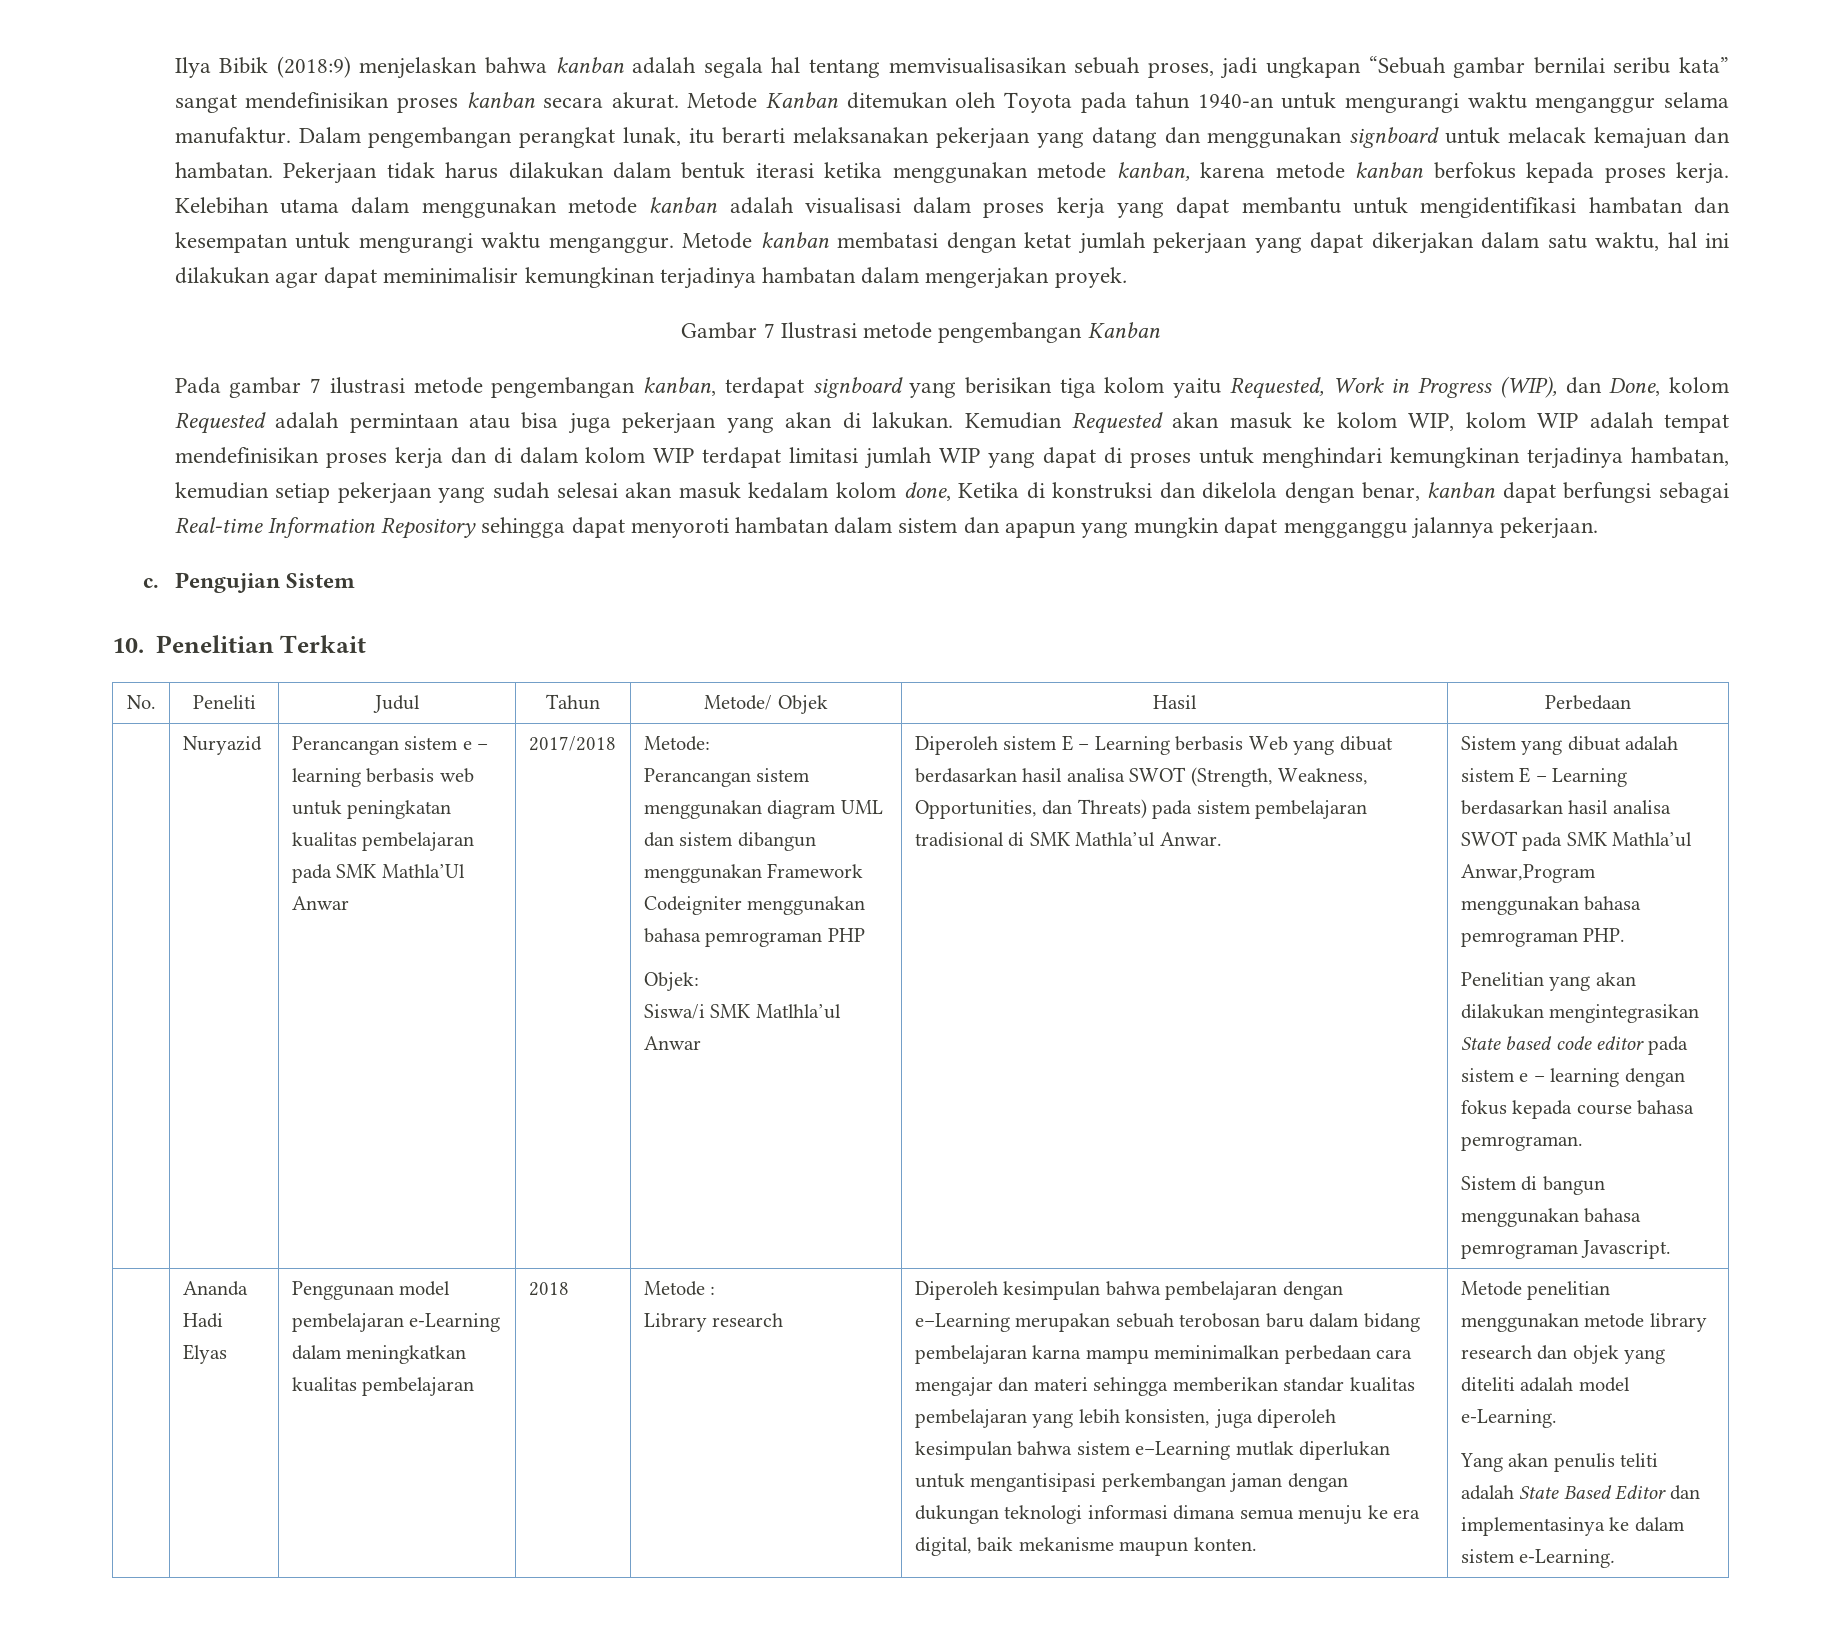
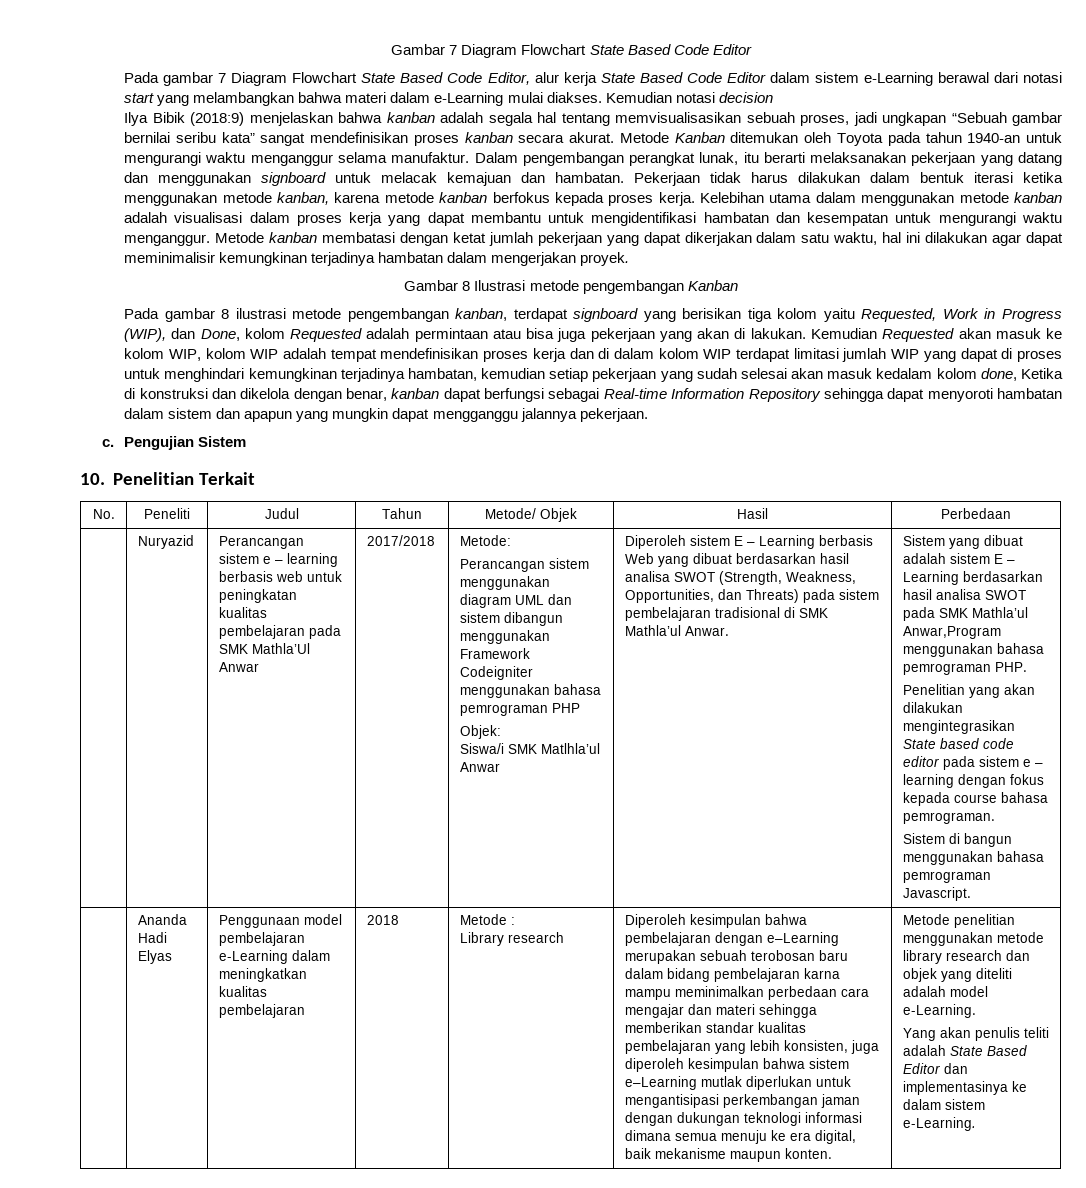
(174, 67) none -> [391,44,752,58] [124,72,1062,86] [124,92,773,106] Gambar 7 Diagram Flowchart State Based Code Editor // Pada gambar 7 Diagram Flowchart State Based Code Editor, alur kerja State Based Code Editor dalam sistem e-Learning berawal dari notasi start yang melambangkan bahwa materi dalam e-Learning mulai diakses. Kemudian notasi decision //
[763,323,775,338] 7 -> [462,281,471,291] 8
[310,378,322,393] 7 -> [221,309,230,319] 8

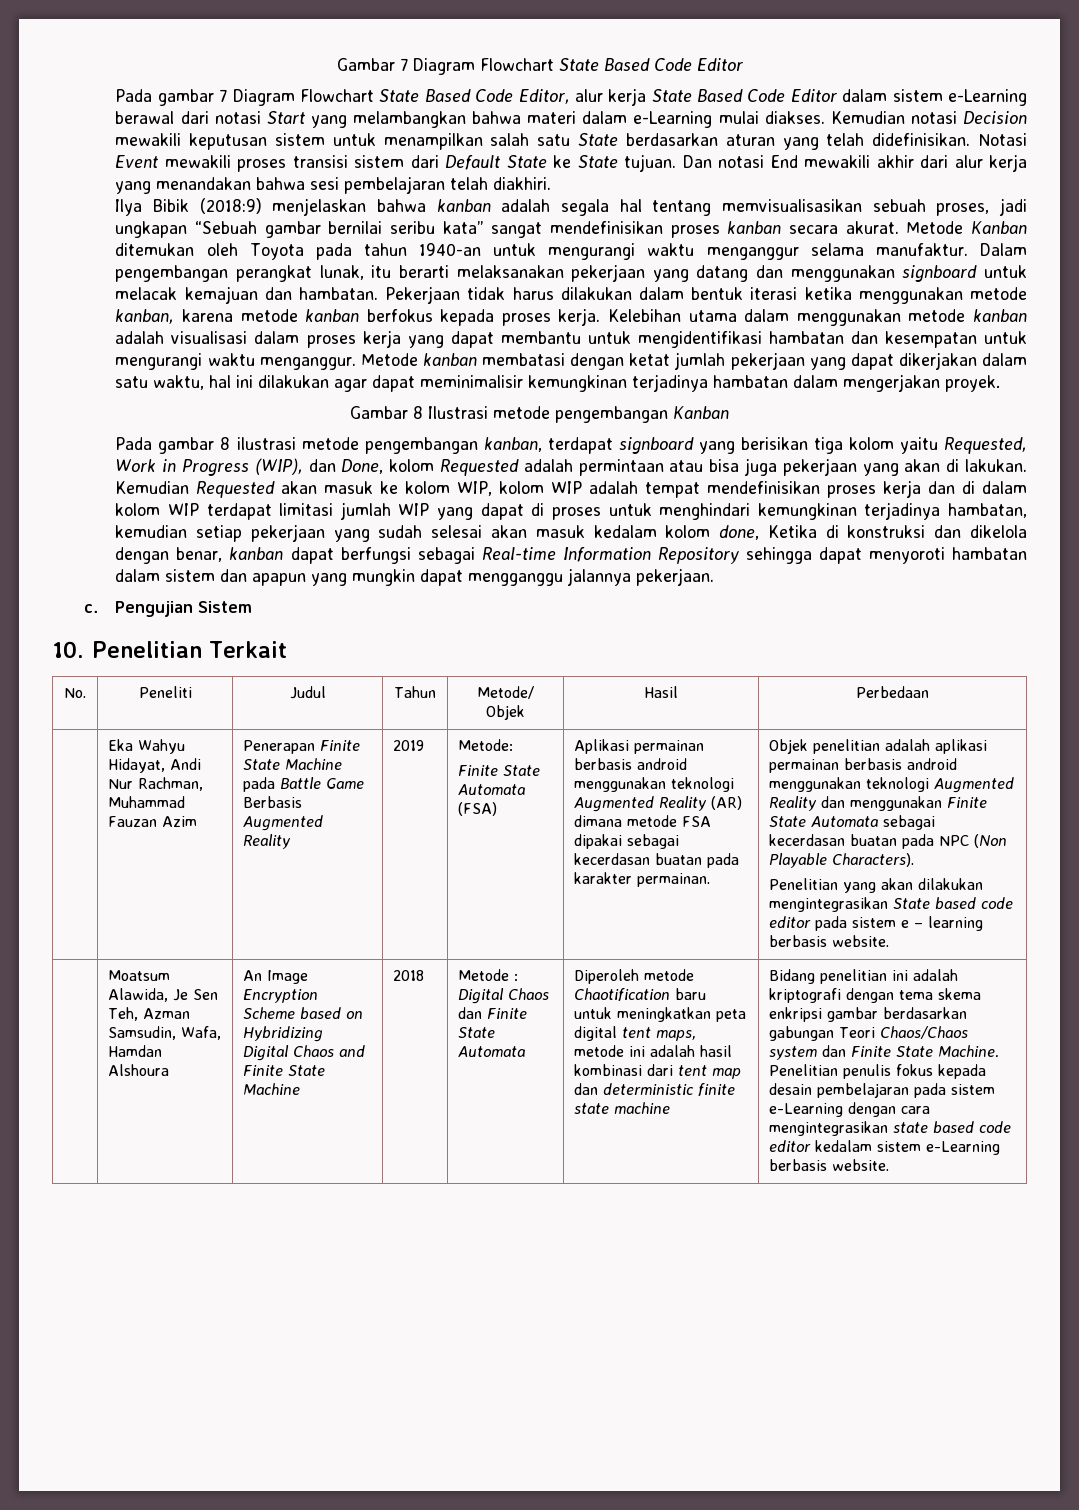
[124,93,155,103] start -> [266,111,305,124] Start
[718,92,773,103] decision -> [962,111,1027,124] [115,133,1027,150] [115,154,1028,172] [115,176,552,194] Decision mewakili keputusan sistem untuk menampilkan salah satu State berdasarkan aturan yang telah didefinisikan. Notasi Event mewakili proses transisi sistem dari Default State ke State tujuan. Dan notasi End mewakili akhir dari alur kerja yang menandakan bahwa sesi pembelajaran telah diakhiri.
[137,535,194,549] [218,536,304,549] [218,553,338,567] [218,571,342,582] [218,589,297,603] [218,607,267,618] [218,625,341,639] [218,643,310,654] [218,662,259,672] [366,535,435,546] [459,535,511,546] [459,558,589,572] [459,576,550,590] [459,594,572,608] [459,612,563,626] [459,630,550,644] [459,648,530,659] [459,666,533,680] [459,684,601,698] [459,703,580,716] [459,725,501,739] [459,743,600,754] [459,762,500,772] [624,535,873,549] [624,553,849,567] [624,571,856,585] [624,589,879,603] [624,607,828,621] [624,625,729,636] [902,535,1023,549] [902,553,1015,564] [902,571,1043,585] [902,589,1026,600] [902,607,1028,621] [902,626,1001,639] [902,643,1044,657] [902,662,1027,675] Nuryazid | Perancangan sistem e – learning berbasis web untuk peningkatan kualitas pembelajaran pada SMK Mathla’Ul Anwar | 2017/2018 | Metode: // Perancangan sistem menggunakan diagram UML dan sistem dibangun menggunakan Framework Codeigniter menggunakan bahasa pemrograman PHP // Objek: // Siswa/i SMK Matlhla’ul Anwar | Diperoleh sistem E – Learning berbasis Web yang dibuat berdasarkan hasil analisa SWOT (Strength, Weakness, Opportunities, dan Threats) pada sistem pembelajaran tradisional di SMK Mathla’ul Anwar. | Sistem yang dibuat adalah sistem E – Learning berdasarkan hasil analisa SWOT pada SMK Mathla’ul Anwar,Program menggunakan bahasa pemrograman PHP. -> [108,739,186,754] [108,758,202,773] [108,777,204,791] [108,796,186,808] [108,816,198,827] [243,740,361,754] [243,758,343,770] [243,777,365,792] [243,796,303,808] [243,815,324,831] [243,834,292,849] [393,740,425,751] [458,739,514,751] [458,765,541,776] [458,784,526,795] [458,802,498,816] [574,739,705,754] [574,758,688,770] [574,777,735,792] [574,796,743,812] [574,815,712,827] [574,834,680,849] [574,853,740,868] [574,872,711,887] [769,739,988,754] [769,758,958,773] [769,777,1015,793] [769,796,988,811] [769,815,936,830] [769,834,1008,849] [769,853,915,868] Eka Wahyu Hidayat, Andi Nur Rachman, Muhammad Fauzan Azim | Penerapan Finite State Machine pada Battle Game Berbasis Augmented Reality | 2019 | Metode: // Finite State Automata (FSA) | Aplikasi permainan berbasis android menggunakan teknologi Augmented Reality (AR) dimana metode FSA dipakai sebagai kecerdasan buatan pada karakter permainan. | Objek penelitian adalah aplikasi permainan berbasis android menggunakan teknologi Augmented Reality dan menggunakan Finite State Automata sebagai kecerdasan buatan pada NPC (Non Playable Characters).
[957,774,1044,788] [902,792,1048,806] [902,812,995,824] [902,833,1012,847] [902,851,1044,865] [902,871,991,883] [902,887,971,901] [137,914,187,925] [137,932,167,943] [137,950,172,964] [218,914,342,928] [218,932,305,946] [218,950,330,964] [218,968,307,982] [218,986,267,997] [218,1004,305,1018] [366,915,399,925] [459,914,515,925] [459,932,564,946] [624,914,807,928] [624,932,839,946] [624,950,848,964] [624,968,840,982] [624,986,869,1000] [624,1004,817,1018] [624,1022,806,1033] [624,1040,879,1054] [624,1058,849,1072] [624,1076,851,1090] [624,1094,860,1108] [624,1112,862,1126] [624,1130,856,1144] [624,1148,832,1162] [902,914,1015,928] [902,932,1044,946] [902,950,1030,964] [902,968,1012,982] [902,986,988,997] [902,1004,976,1018] [902,1027,1049,1041] [902,1045,1027,1056] [902,1063,968,1074] [902,1081,1027,1095] [902,1099,985,1110] [902,1117,976,1131] dengan fokus kepada course bahasa pemrograman. // Sistem di bangun menggunakan bahasa pemrograman Javascript. // | Ananda Hadi Elyas | Penggunaan model pembelajaran e-Learning dalam meningkatkan kualitas pembelajaran | 2018 | Metode : // Library research | Diperoleh kesimpulan bahwa pembelajaran dengan e–Learning merupakan sebuah terobosan baru dalam bidang pembelajaran karna mampu meminimalkan perbedaan cara mengajar dan materi sehingga memberikan standar kualitas pembelajaran yang lebih konsisten, juga diperoleh kesimpulan bahwa sistem e–Learning mutlak diperlukan untuk mengantisipasi perkembangan jaman dengan dukungan teknologi informasi dimana semua menuju ke era digital, baik mekanisme maupun konten. | Metode penelitian menggunakan metode library research dan objek yang diteliti adalah model e-Learning. // Yang akan penulis teliti adalah State Based Editor dan implementasinya ke dalam sistem e-Learning. -> [769,935,890,947] [108,970,171,981] [108,988,219,1002] [108,1007,191,1021] [108,1026,222,1040] [108,1045,163,1057] [108,1064,170,1076] [243,970,309,984] [243,989,319,1003] [243,1007,364,1019] [243,1026,324,1042] [243,1045,366,1061] [243,1065,326,1076] [243,1083,301,1095] [393,970,425,981] [458,969,519,981] [458,988,550,1004] [458,1007,528,1019] [458,1027,496,1038] [458,1046,526,1057] [574,969,695,984] [574,988,707,1001] [574,1007,747,1022] [574,1026,697,1041] [574,1045,733,1057] [574,1064,742,1079] [574,1083,736,1096] [574,1102,671,1114] [769,969,959,984] [769,988,982,1003] [769,1007,968,1022] [769,1026,969,1041] [769,1045,1000,1060] [769,1064,987,1079] [769,1083,996,1098] [769,1102,931,1117] [769,1121,1012,1136] [769,1140,1001,1155] [769,1159,890,1171] berbasis website. // | Moatsum Alawida, Je Sen Teh, Azman Samsudin, Wafa, Hamdan Alshoura | An Image Encryption Scheme based on Hybridizing Digital Chaos and Finite State Machine | 2018 | Metode : Digital Chaos dan Finite State Automata | Diperoleh metode Chaotification baru untuk meningkatkan peta digital tent maps, metode ini adalah hasil kombinasi dari tent map dan deterministic finite state machine | Bidang penelitian ini adalah kriptografi dengan tema skema enkripsi gambar berdasarkan gabungan Teori Chaos/Chaos system dan Finite State Machine. Penelitian penulis fokus kepada desain pembelajaran pada sistem e-Learning dengan cara mengintegrasikan state based code editor kedalam sistem e-Learning berbasis website.

